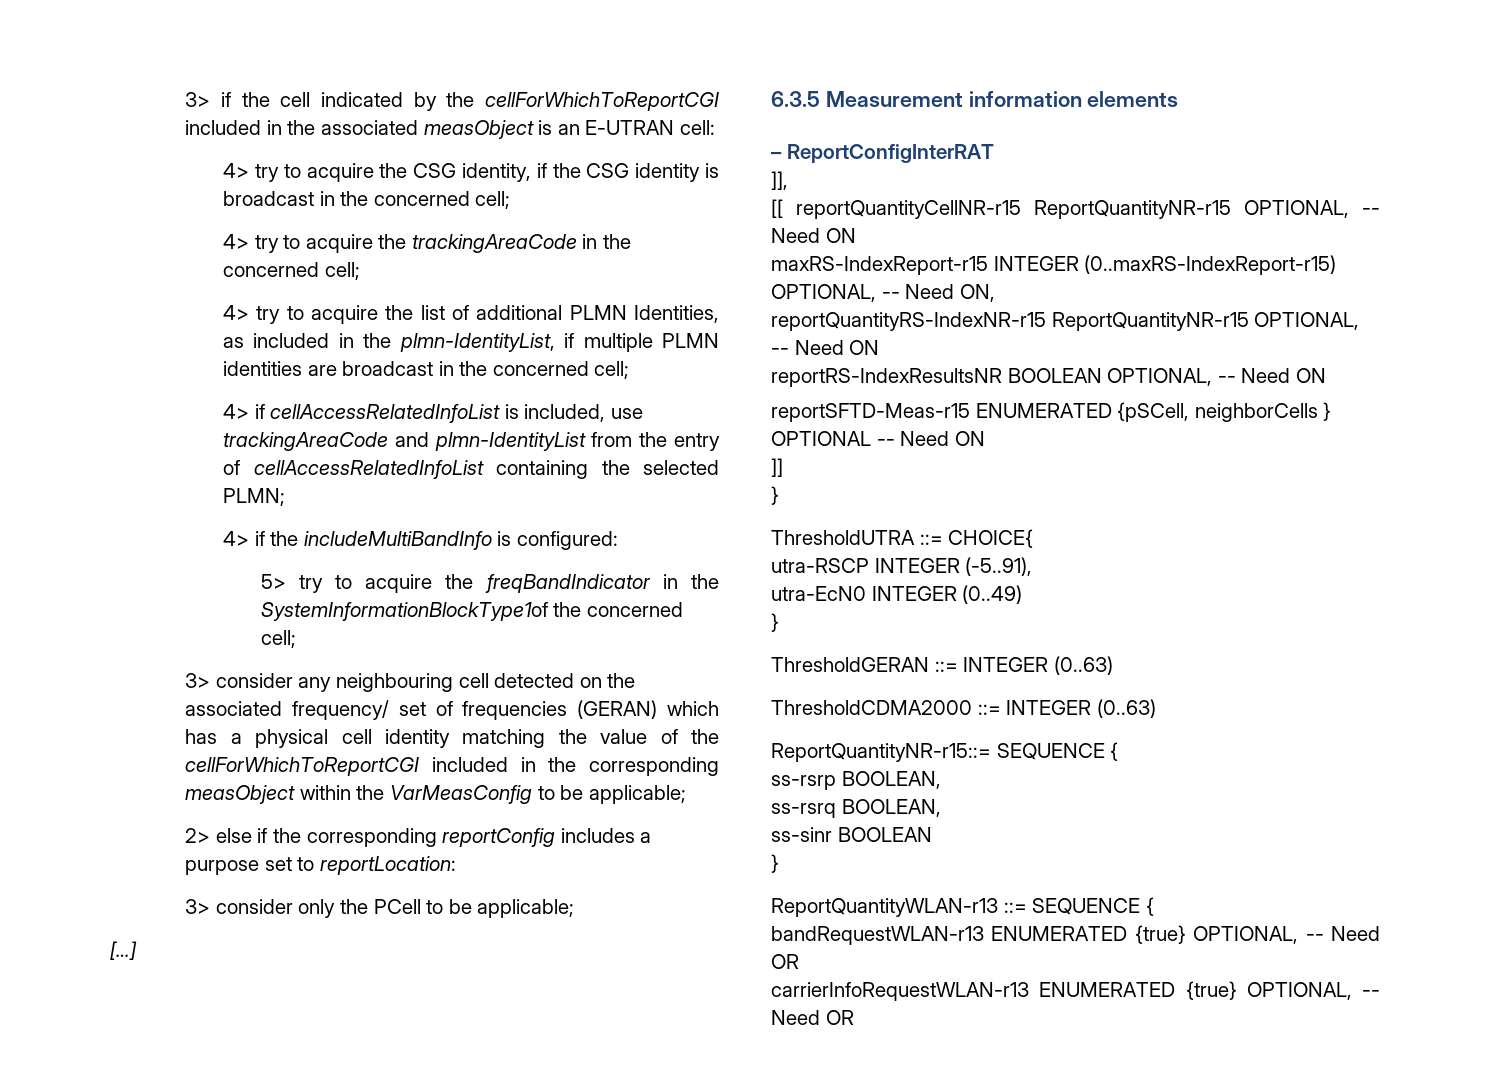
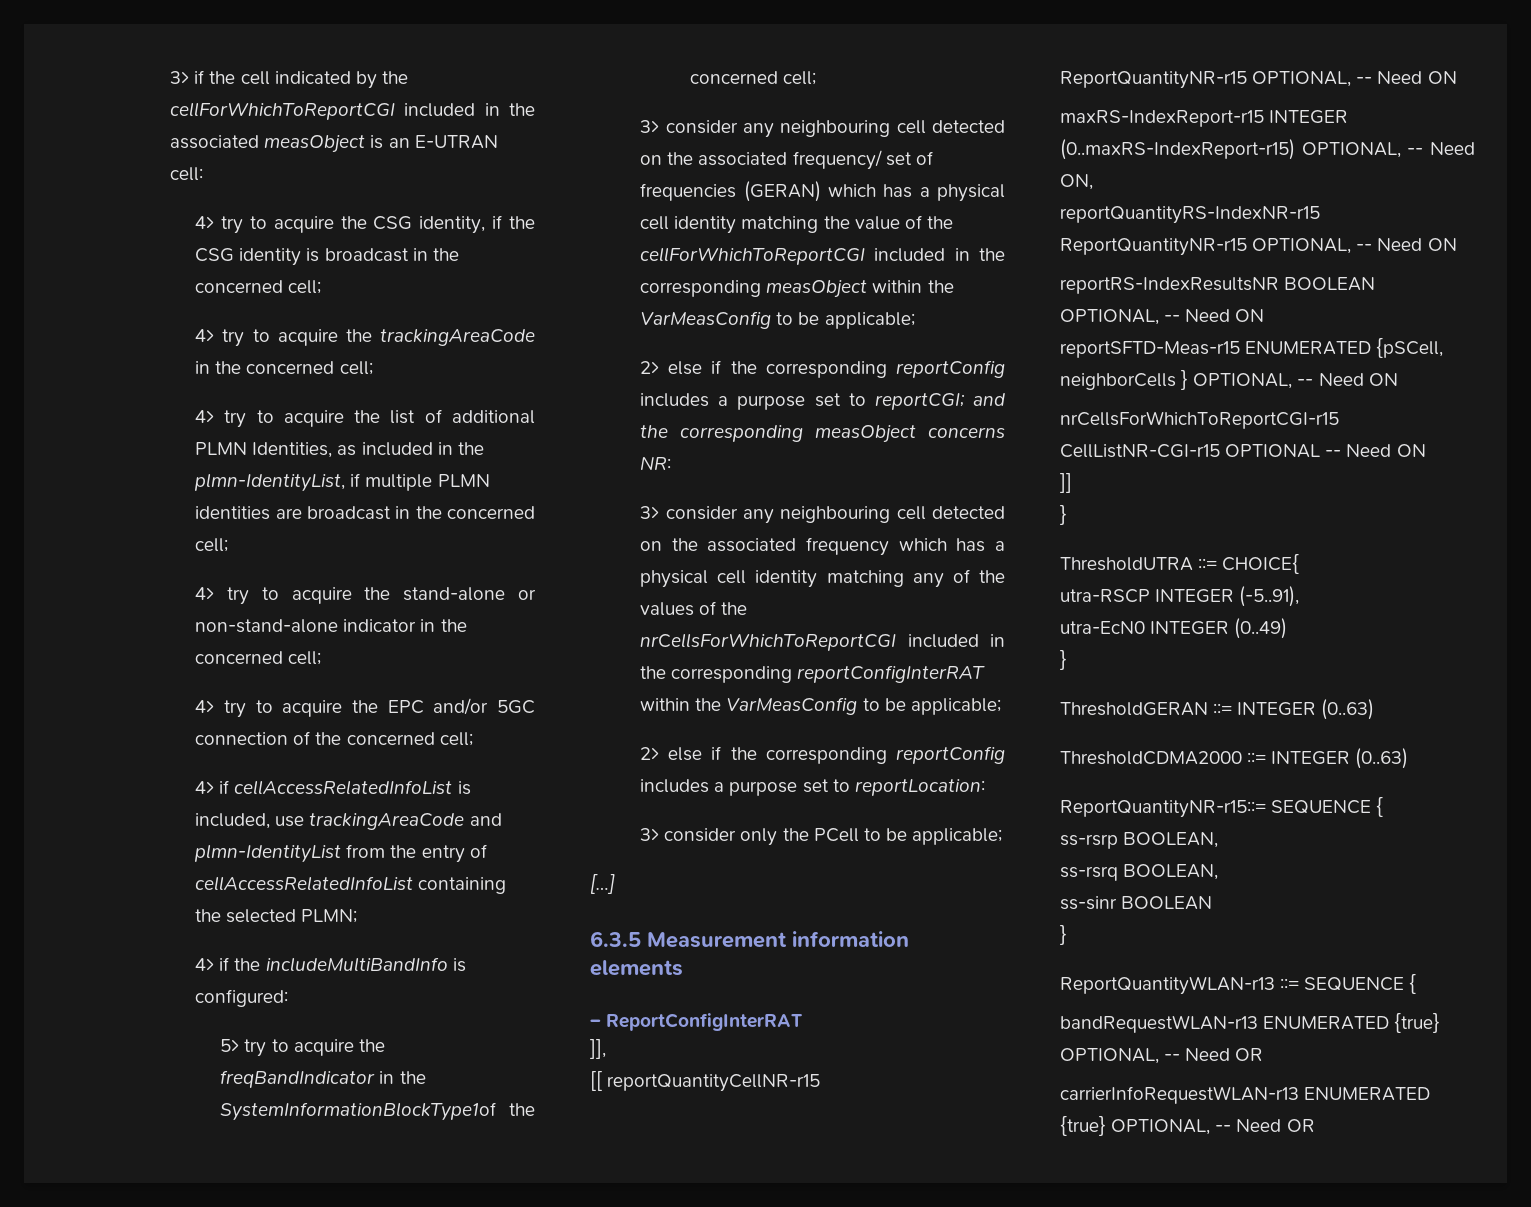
(630, 370) none -> [195,587,537,605] [195,619,467,633] [195,651,322,665] [195,698,535,718] [195,731,473,746] // 4> try to acquire the stand-alone or non-stand-alone indicator in the concerned cell; // 4> try to acquire the EPC and/or 5GC connection of the concerned cell;
(686, 794) none -> [640,360,1005,378] [640,393,1005,410] [640,425,1005,443] [640,456,672,471] [640,506,1005,524] [640,537,1005,556] [640,569,1005,588] [640,601,748,616] [640,633,1005,651] [640,665,986,683] [640,697,1001,715] // 2> else if the corresponding reportConfig includes a purpose set to reportCGI; and the corresponding measObject concerns NR: // 3> consider any neighbouring cell detected on the associated frequency which has a physical cell identity matching any of the values of the nrCellsForWhichToReportCGI included in the corresponding reportConfigInterRAT within the VarMeasConfig to be applicable;
(1332, 411) none -> [1193,373,1398,389] [1060,411,1339,429] [1060,444,1220,458] OPTIONAL, -- Need ON // nrCellsForWhichToReportCGI-r15 CellListNR-CGI-r15

